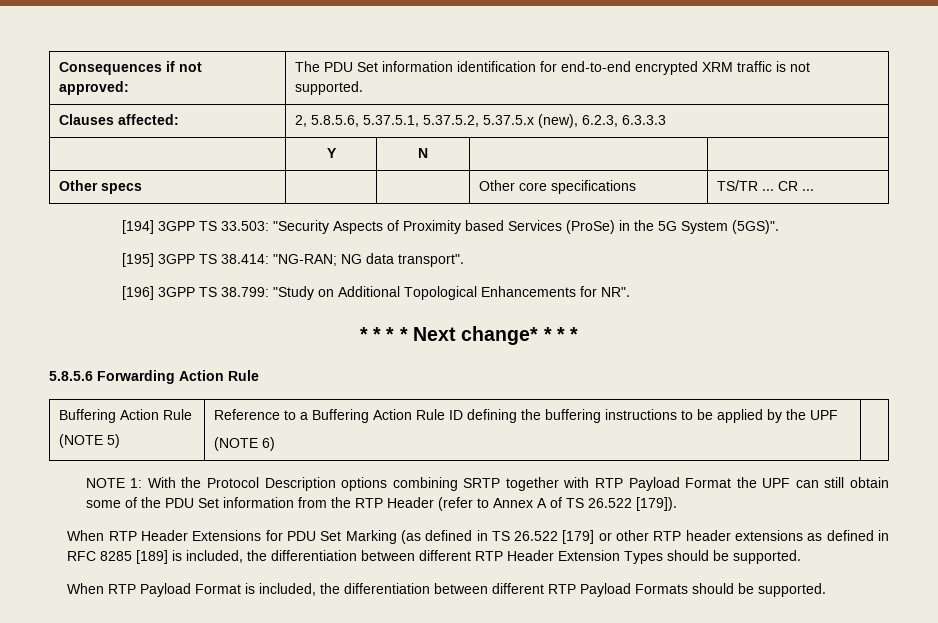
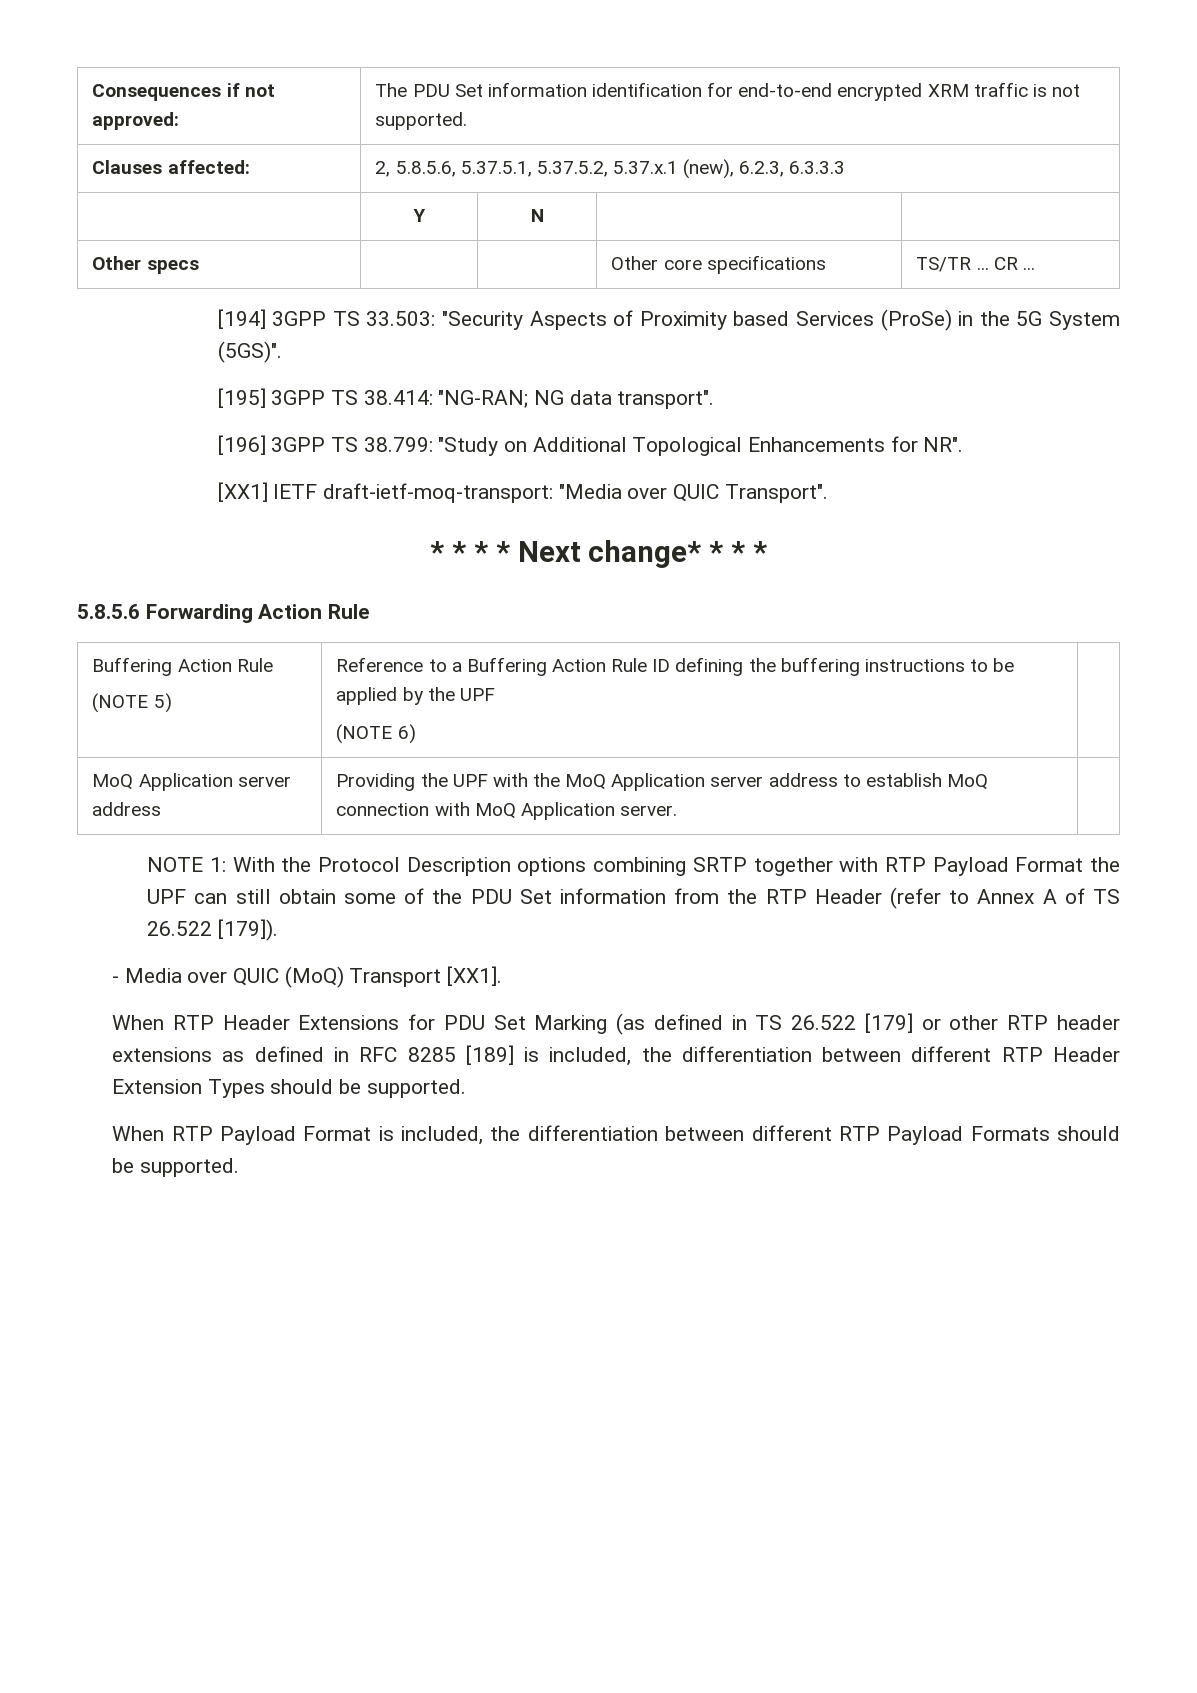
[483,115,535,125] 5.37.5.x -> [612,161,678,174] 5.37.x.1
(631, 292) none -> [217,482,828,503] // [XX1] IETF draft-ietf-moq-transport: "Media over QUIC Transport".
(276, 444) none -> [92,773,291,791] [92,802,162,816] [336,773,988,791] [336,802,677,820] // MoQ Application server address | Providing the UPF with the MoQ Application server address to establish MoQ connection with MoQ Application server. |
(677, 504) none -> [112,966,503,988] // - Media over QUIC (MoQ) Transport [XX1].

